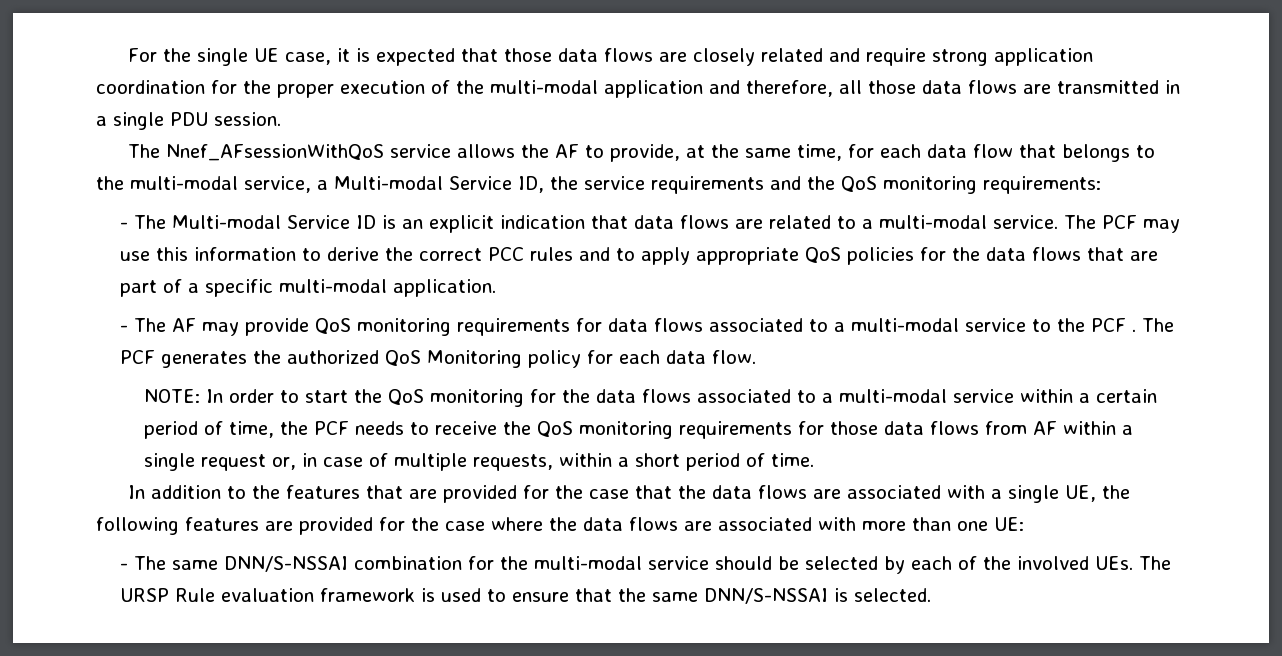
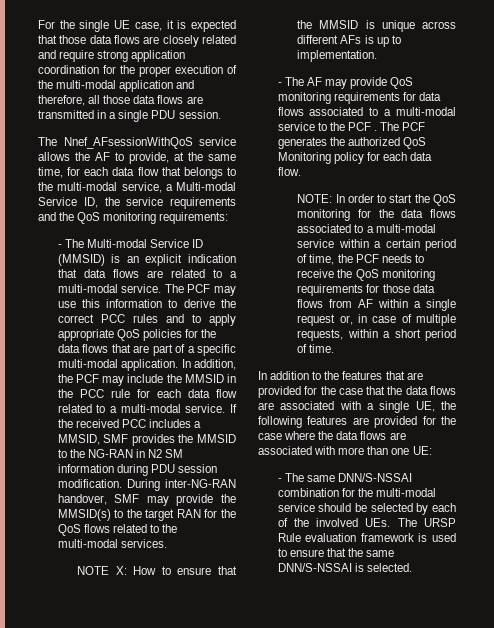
(377, 222) none -> [57,254,105,266] (MMSID)
(497, 288) none -> [181,359,236,370] [57,374,237,386] [57,389,237,398] [57,404,237,413] [57,419,202,428] [57,434,236,446] [57,449,184,458] [57,464,217,476] [57,479,236,491] [57,494,236,506] [57,509,236,521] [57,524,178,536] [57,539,167,548] [77,566,238,575] [297,20,456,32] [297,35,401,47] [297,50,378,62] In addition, the PCF may include the MMSID in the PCC rule for each data flow related to a multi-modal service. If the received PCC includes a MMSID, SMF provides the MMSID to the NG-RAN in N2 SM information during PDU session modification. During inter-NG-RAN handover, SMF may provide the MMSID(s) to the target RAN for the QoS flows related to the multi-modal services. // NOTE X: How to ensure that the MMSID is unique across different AFs is up to implementation.

